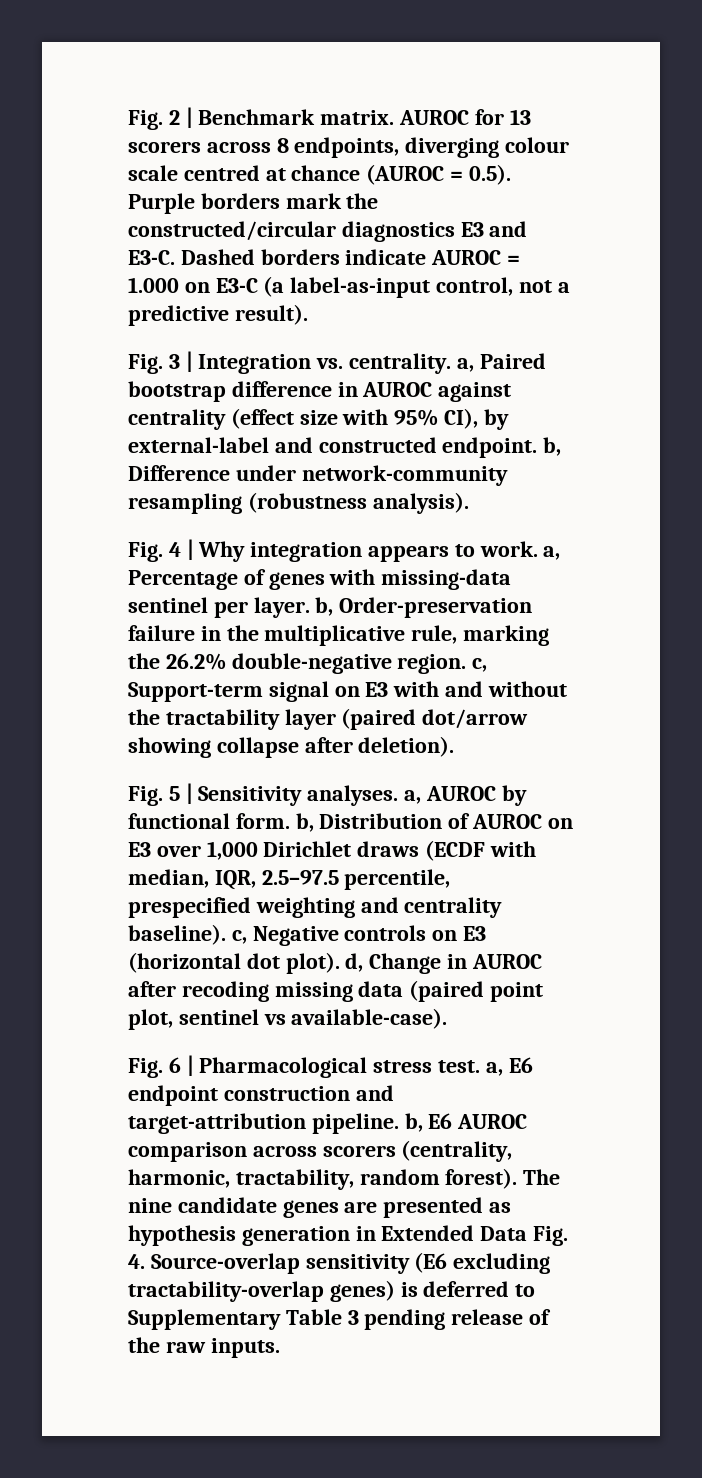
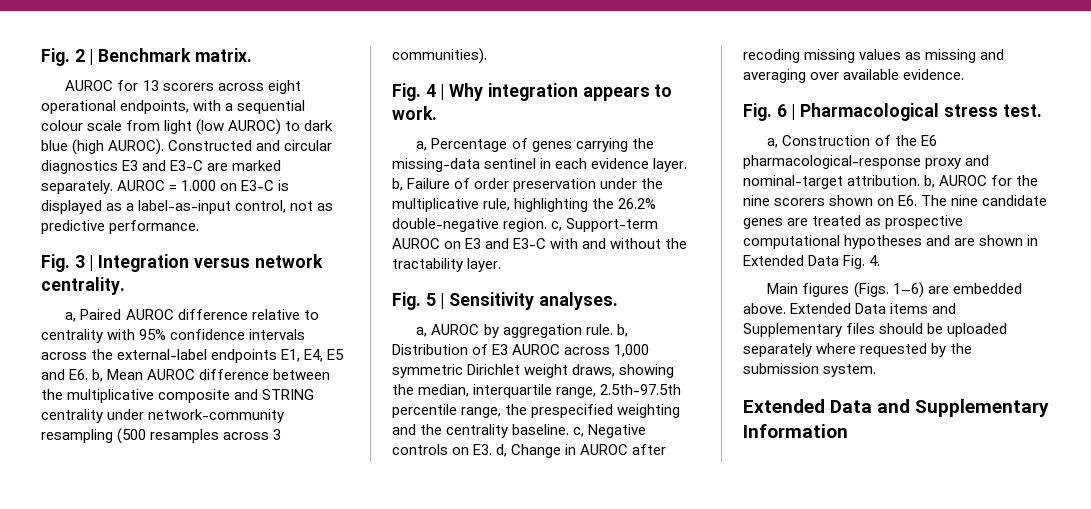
(395, 117) none -> (252, 55) //
[276,137,570,158] [128,164,511,185] [128,193,379,214] [128,221,528,242] [128,249,427,265] 8 endpoints, diverging colour scale centred at chance (AUROC = 0.5). Purple borders mark the constructed/circular diagnostics E3 and E3-C. Dashed borders indicate -> [267,80,301,94] [41,100,306,114] [41,119,334,135] [41,139,333,155] [41,160,282,174] [41,180,113,194] eight operational endpoints, with a sequential colour scale from light (low AUROC) to dark blue (high AUROC). Constructed and circular diagnostics E3 and E3-C are marked separately.
[263,276,570,298] [128,304,308,326] (a label-as-input control, not a predictive result). -> [278,180,290,191] [41,200,334,214] [41,220,200,234] is displayed as a label-as-input control, not as predictive performance.
[316,358,344,369] vs. -> [193,254,323,268] versus network
(452, 363) none -> (125, 286) //
[128,381,512,402] [128,408,509,430] [128,437,562,458] [128,465,508,486] [128,492,469,514] bootstrap difference in AUROC against centrality (effect size with 95% CI), by external-label and constructed endpoint. b, Difference under network-community resampling (robustness analysis). -> [125,309,319,320] [41,329,306,343] [41,349,345,363] [41,369,331,382] [41,389,315,403] [41,409,285,423] [41,428,282,444] [392,48,487,64] AUROC difference relative to centrality with 95% confidence intervals across the external-label endpoints E1, E4, E5 and E6. b, Mean AUROC difference between the multiplicative composite and STRING centrality under network-community resampling (500 resamples across 3 communities).
(538, 549) none -> (437, 113) //
[329,569,512,590] [128,597,533,618] [128,625,221,641] with missing-data sentinel per layer. b, Order-preservation failure in -> [575,138,654,152] [392,158,688,172] [392,178,638,192] carrying the missing-data sentinel in each evidence layer. b, Failure of order preservation under
[463,625,550,646] marking -> [514,198,589,212] highlighting
[268,681,389,702] signal on E3 -> [392,238,547,249] AUROC on E3 and E3-C
[284,708,529,730] [128,736,455,758] layer (paired dot/arrow showing collapse after deletion). -> [467,258,502,272] layer.
(399, 795) none -> (618, 301) //
[128,813,290,829] functional form. -> [502,324,613,338] aggregation rule.
[472,814,573,829] [128,840,536,861] [128,869,451,890] [128,897,503,918] [128,924,487,946] [128,952,340,974] AUROC on E3 over 1,000 Dirichlet draws (ECDF with median, IQR, 2.5–97.5 percentile, prespecified weighting and centrality baseline). c, Negative controls on E3 (horizontal dot plot). -> [492,344,650,357] [392,364,675,378] [392,384,682,398] [392,404,681,418] [392,424,647,438] [392,444,493,455] E3 AUROC across 1,000 symmetric Dirichlet weight draws, showing the median, interquartile range, 2.5th-97.5th percentile range, the prespecified weighting and the centrality baseline. c, Negative controls on E3.
[358,980,544,1002] [128,1008,448,1030] data (paired point plot, sentinel vs available-case). -> [859,49,1005,63] [743,69,965,83] values as missing and averaging over available evidence.
[485,1057,533,1076] [128,1085,394,1106] [128,1113,528,1134] [128,1140,513,1162] [128,1168,518,1190] a, E6 endpoint construction and target-attribution pipeline. b, E6 AUROC comparison across scorers (centrality, harmonic, tractability, random forest). -> [767,135,937,148] [743,155,990,169] [743,175,1039,189] [743,195,918,206] // a, Construction of the E6 pharmacological-response proxy and nominal-target attribution. b, AUROC for the nine scorers shown on E6.
[383,1197,512,1218] [128,1225,350,1246] presented as hypothesis generation -> [812,215,964,229] [743,235,1024,249] treated as prospective computational hypotheses and are shown
[150,1252,551,1274] [128,1280,536,1302] [128,1309,552,1330] [128,1337,280,1358] Source-overlap sensitivity (E6 excluding tractability-overlap genes) is deferred to Supplementary Table 3 pending release of the raw inputs. -> [767,282,1022,298] [743,303,957,314] [743,323,1008,337] [743,343,973,357] [743,363,877,377] [743,399,1050,417] [743,424,848,438] // Main figures (Figs. 1–6) are embedded above. Extended Data items and Supplementary files should be uploaded separately where requested by the submission system. // Extended Data and Supplementary Information

